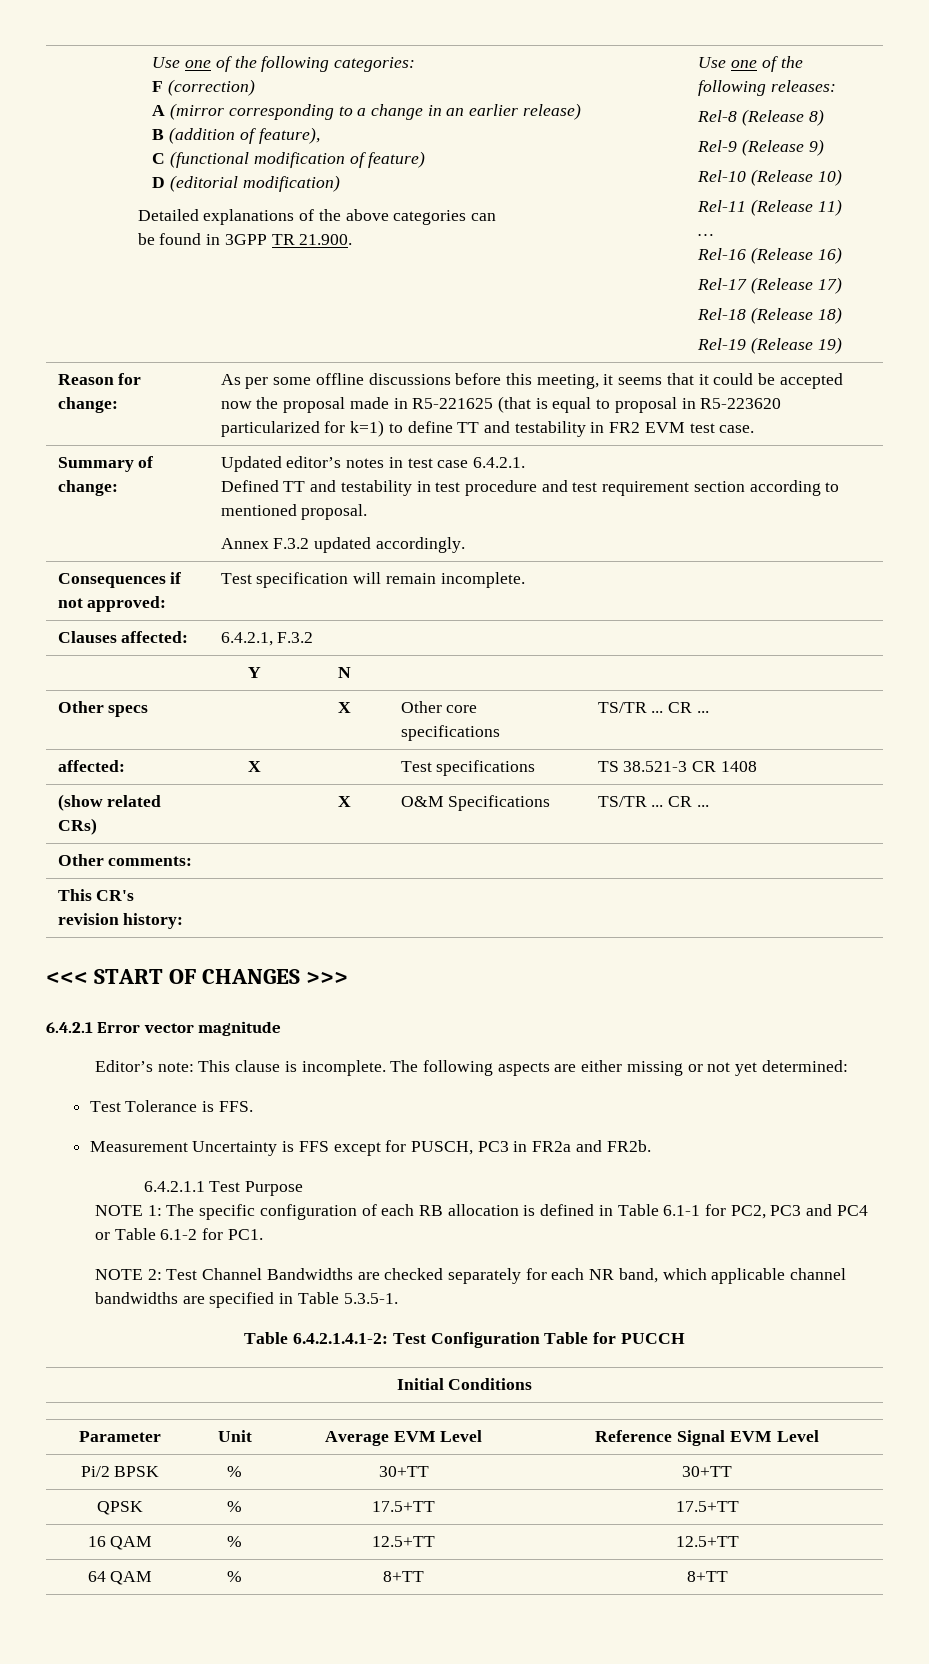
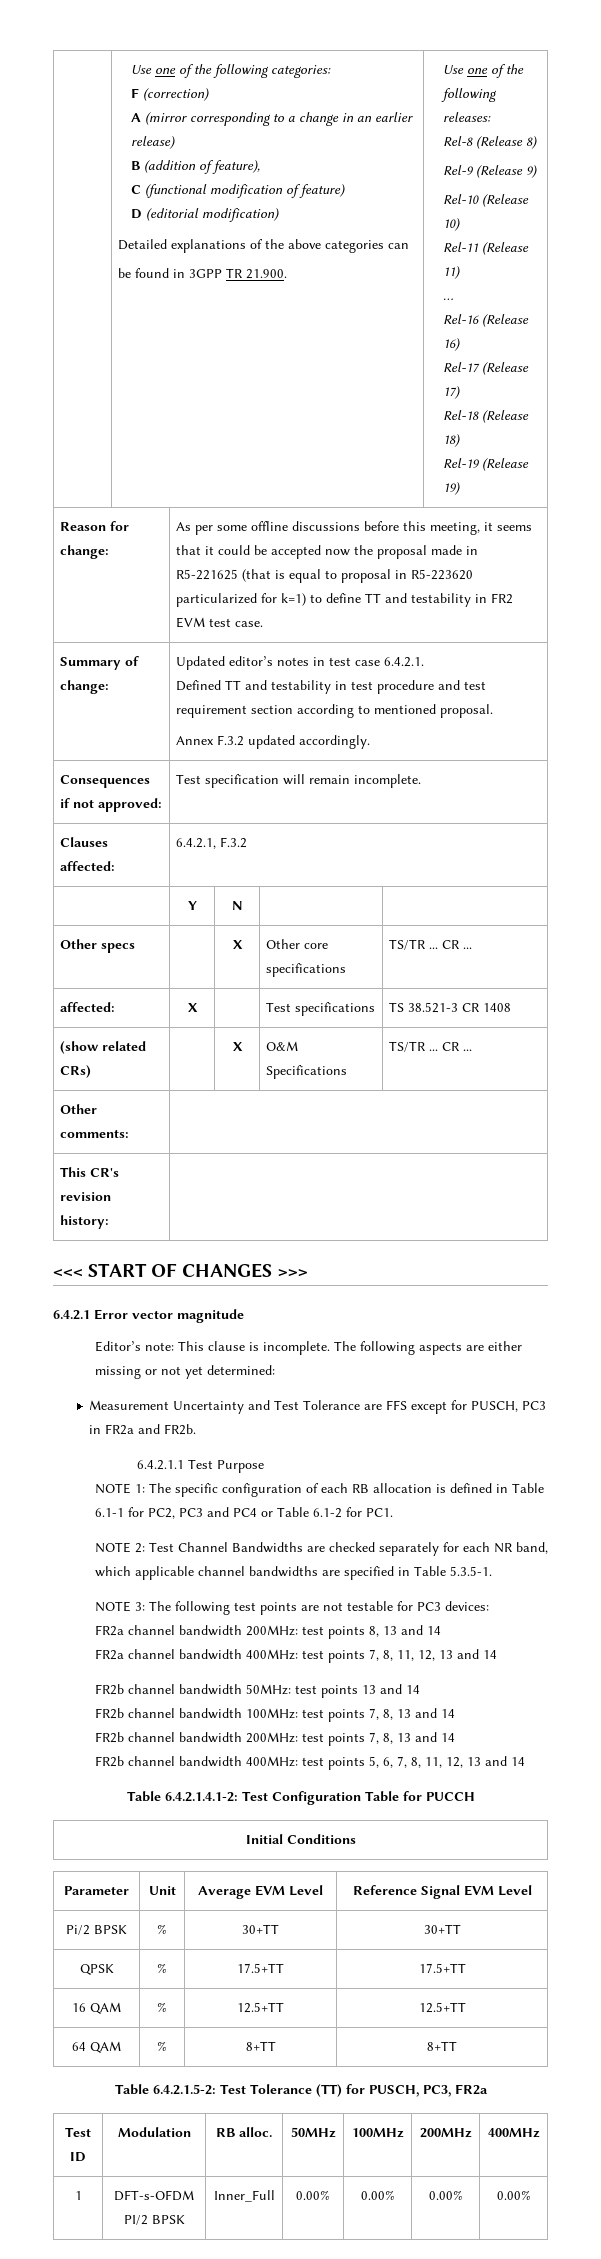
[89,1100,253,1112] [89,1141,295,1156] Test Tolerance is FFS. // Measurement Uncertainty is -> [89,1400,383,1414] Measurement Uncertainty and Test Tolerance are
(398, 1298) none -> [94,1601,489,1615] [94,1625,441,1639] [94,1649,497,1663] [94,1684,420,1698] [94,1708,455,1722] [94,1732,455,1746] [94,1756,525,1770] // NOTE 3: The following test points are not testable for PC3 devices: // FR2a channel bandwidth 200MHz: test points 8, 13 and 14 // FR2a channel bandwidth 400MHz: test points 7, 8, 11, 12, 13 and 14 // FR2b channel bandwidth 50MHz: test points 13 and 14 // FR2b channel bandwidth 100MHz: test points 7, 8, 13 and 14 // FR2b channel bandwidth 200MHz: test points 7, 8, 13 and 14 // FR2b channel bandwidth 400MHz: test points 5, 6, 7, 8, 11, 12, 13 and 14
(728, 1576) none -> [114,2084,488,2097] [65,2127,91,2137] [70,2152,86,2162] [117,2127,191,2137] [216,2127,272,2137] [290,2127,336,2138] [351,2128,404,2138] [419,2128,472,2138] [487,2128,540,2138] [74,2191,82,2200] [114,2190,194,2201] [123,2215,185,2225] [213,2190,275,2202] [296,2190,330,2200] [360,2190,395,2200] [428,2190,463,2200] [496,2190,531,2200] // Table 6.4.2.1.5-2: Test Tolerance (TT) for PUSCH, PC3, FR2a // Test ID | Modulation | RB alloc. | 50MHz | 100MHz | 200MHz | 400MHz // 1 | DFT-s-OFDM PI/2 BPSK | Inner_Full | 0.00% | 0.00% | 0.00% | 0.00%

